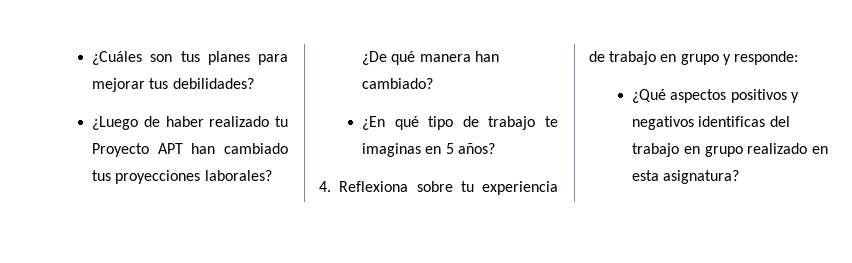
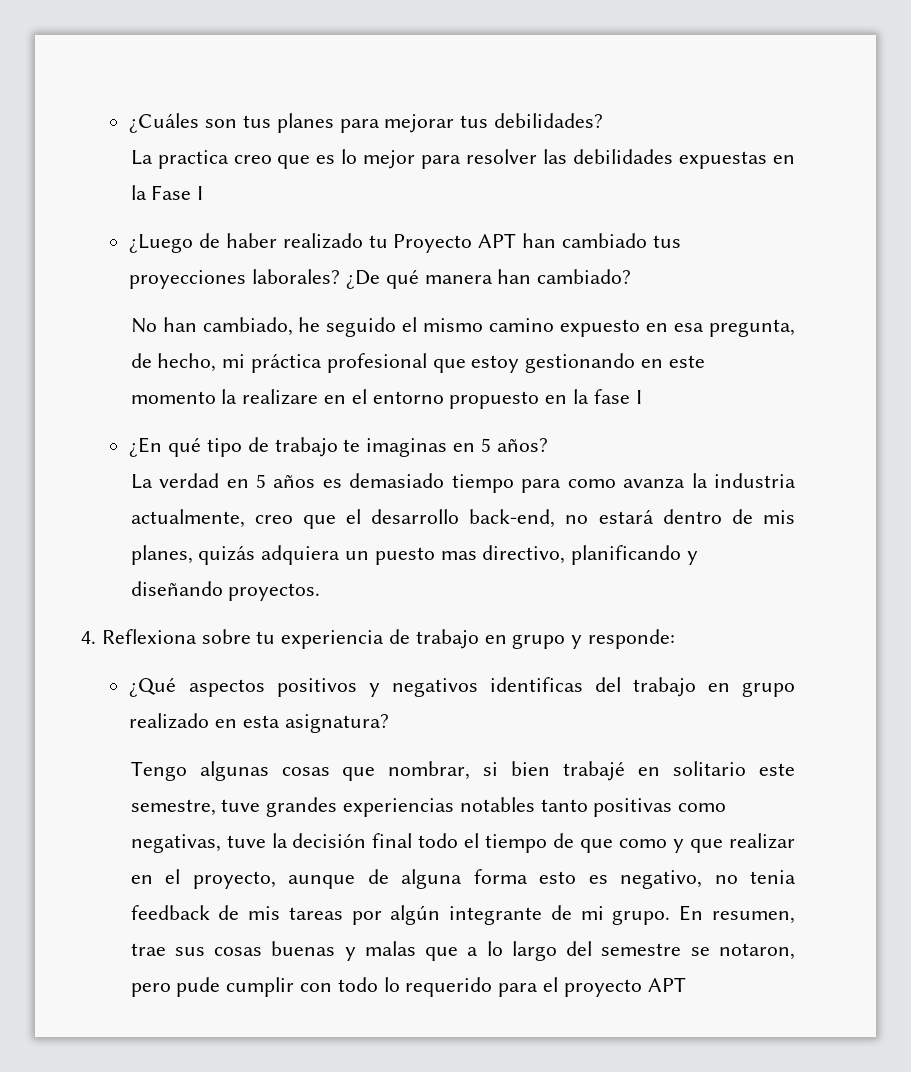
(254, 83) none -> [130,149,795,169] [130,185,204,200] // La practica creo que es lo mejor para resolver las debilidades expuestas en la Fase I
(434, 83) none -> [130,317,795,337] [130,353,705,373] [130,389,642,409] // No han cambiado, he seguido el mismo camino expuesto en esa pregunta, de hecho, mi práctica profesional que estoy gestionando en este momento la realizare en el entorno propuesto en la fase I
(495, 148) none -> [130,473,796,493] [130,509,795,529] [130,545,699,565] [130,581,321,601] // La verdad en 5 años es demasiado tiempo para como avanza la industria actualmente, creo que el desarrollo back-end, no estará dentro de mis planes, quizás adquiera un puesto mas directivo, planificando y diseñando proyectos.
(740, 177) none -> [130,761,795,781] [130,797,727,817] [130,833,795,853] [130,869,796,889] [130,905,795,925] [130,941,795,961] [130,977,686,997] // Tengo algunas cosas que nombrar, si bien trabajé en solitario este semestre, tuve grandes experiencias notables tanto positivas como negativas, tuve la decisión final todo el tiempo de que como y que realizar en el proyecto, aunque de alguna forma esto es negativo, no tenia feedback de mis tareas por algún integrante de mi grupo. En resumen, trae sus cosas buenas y malas que a lo largo del semestre se notaron, pero pude cumplir con todo lo requerido para el proyecto APT

